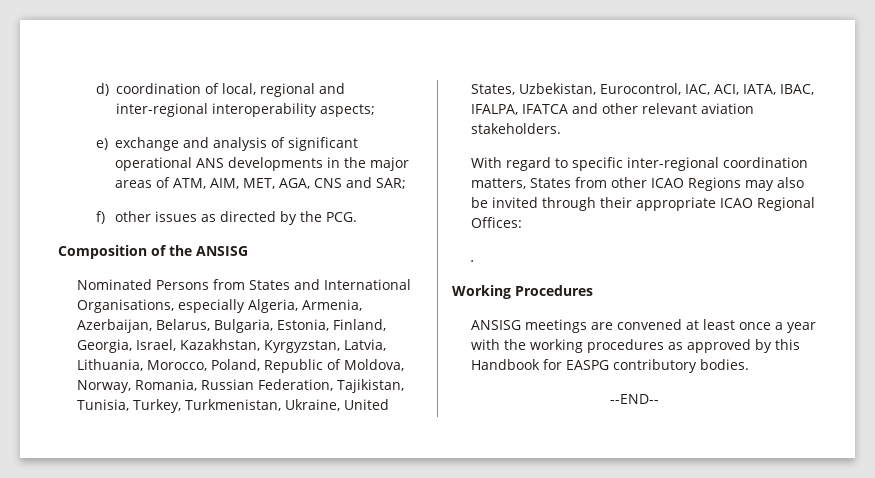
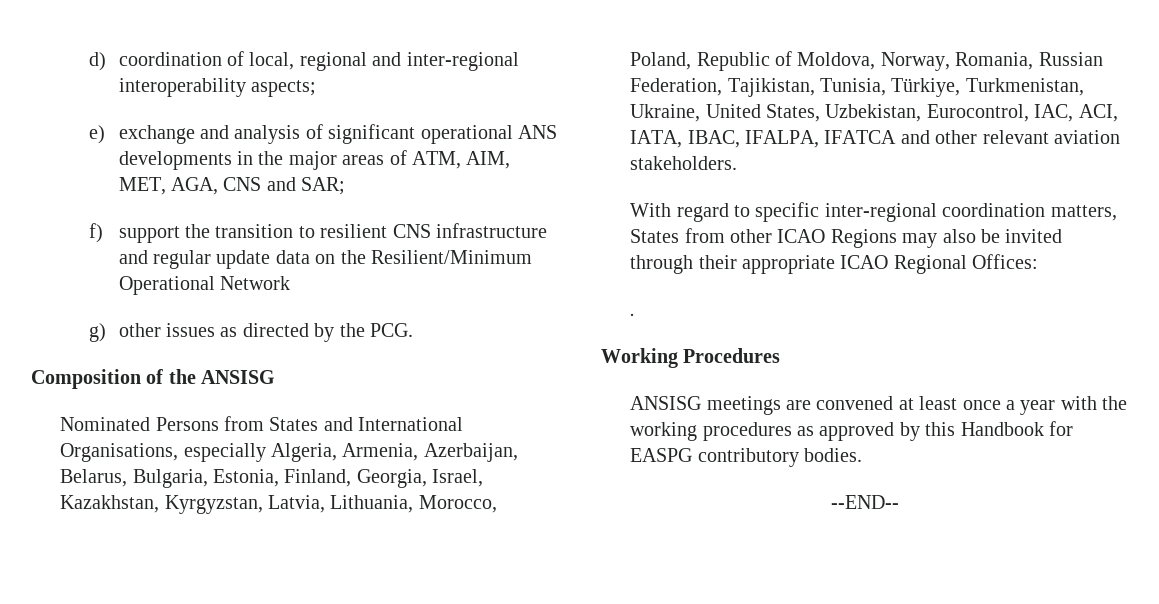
(105, 217) none -> [118,223,547,243] [118,250,532,269] [118,276,290,295] [89,323,107,342] support the transition to resilient CNS infrastructure and regular update data on the Resilient/Minimum Operational Network // g)
[132,399,181,413] Turkey, -> [891,78,961,97] Türkiye,

